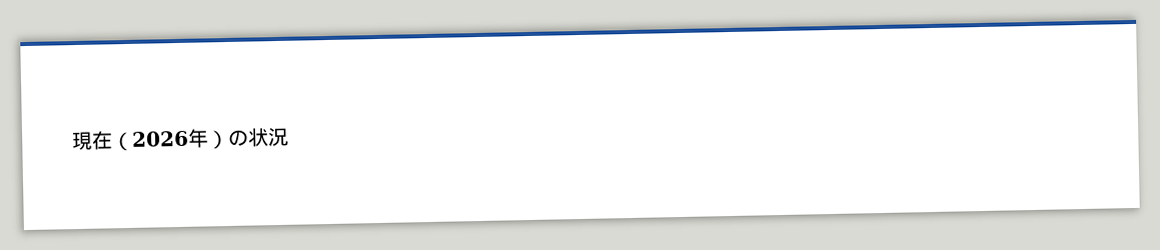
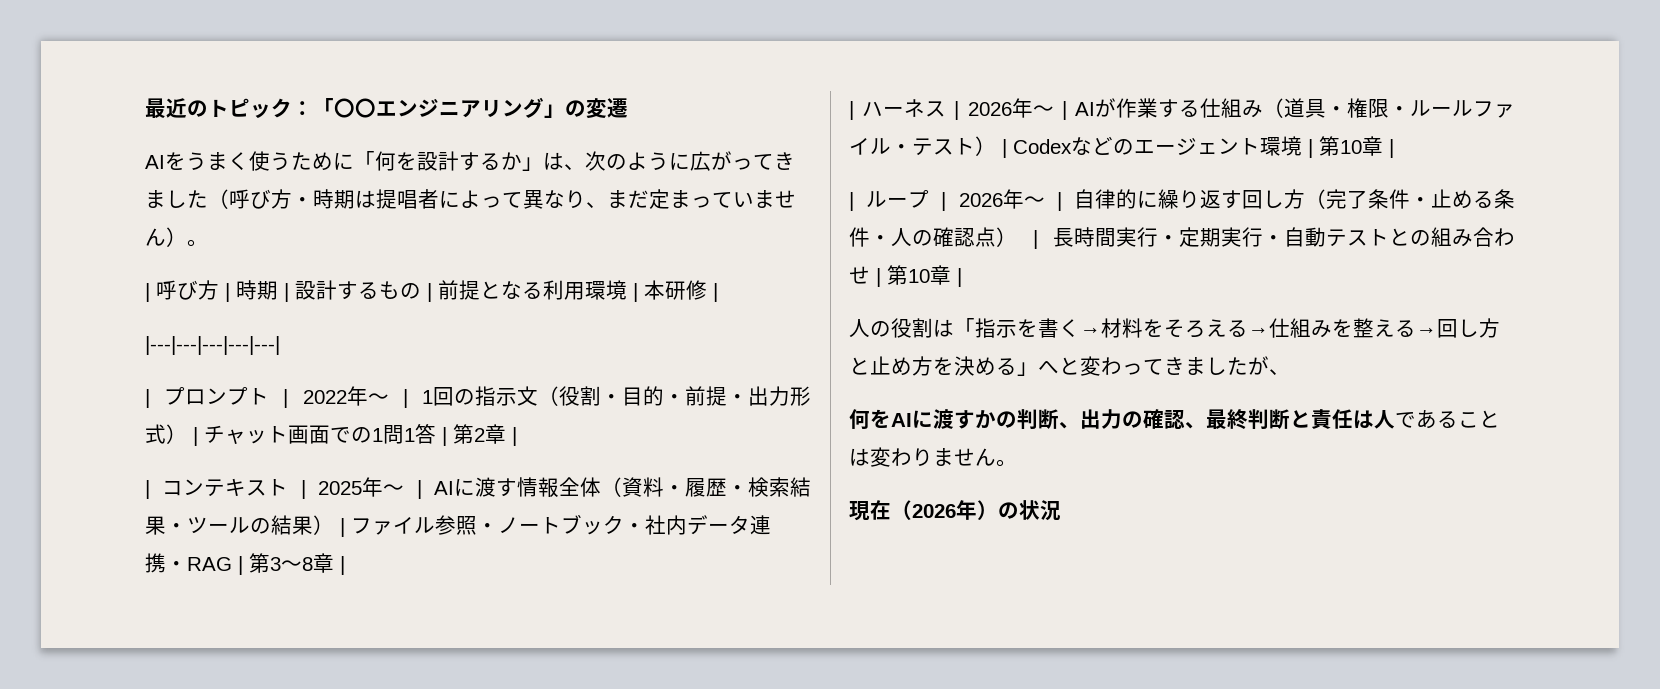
(72, 141) none -> [145,97,628,119] [145,151,795,171] [145,189,796,209] [145,227,208,247] [145,280,718,302] [145,336,280,355] [145,386,811,408] [145,424,517,446] [145,477,811,499] [145,514,771,537] [145,553,345,575] [849,98,1515,120] [849,136,1394,158] [849,189,1515,211] [849,227,1515,249] [849,265,962,287] [849,318,1500,338] [849,356,1290,376] [849,409,1500,430] [849,447,1017,467] 最近のトピック：「〇〇エンジニアリング」の変遷 // AIをうまく使うために「何を設計するか」は、次のように広がってきました（呼び方・時期は提唱者によって異なり、まだ定まっていません）。 // | 呼び方 | 時期 | 設計するもの | 前提となる利用環境 | 本研修 | // |---|---|---|---|---| // | プロンプト | 2022年〜 | 1回の指示文（役割・目的・前提・出力形式） | チャット画面での1問1答 | 第2章 | // | コンテキスト | 2025年〜 | AIに渡す情報全体（資料・履歴・検索結果・ツールの結果） | ファイル参照・ノートブック・社内データ連携・RAG | 第3〜8章 | // | ハーネス | 2026年〜 | AIが作業する仕組み（道具・権限・ルールファイル・テスト） | Codexなどのエージェント環境 | 第10章 | // | ループ | 2026年〜 | 自律的に繰り返す回し方（完了条件・止める条件・人の確認点） | 長時間実行・定期実行・自動テストとの組み合わせ | 第10章 | // 人の役割は「指示を書く→材料をそろえる→仕組みを整える→回し方と止め方を決める」へと変わってきましたが、 // 何をAIに渡すかの判断、出力の確認、最終判断と責任は人であることは変わりません。 //

